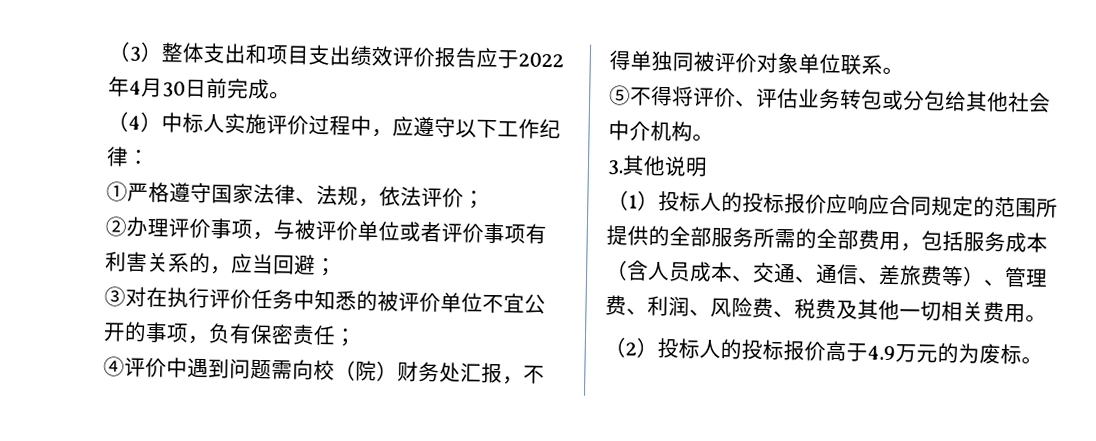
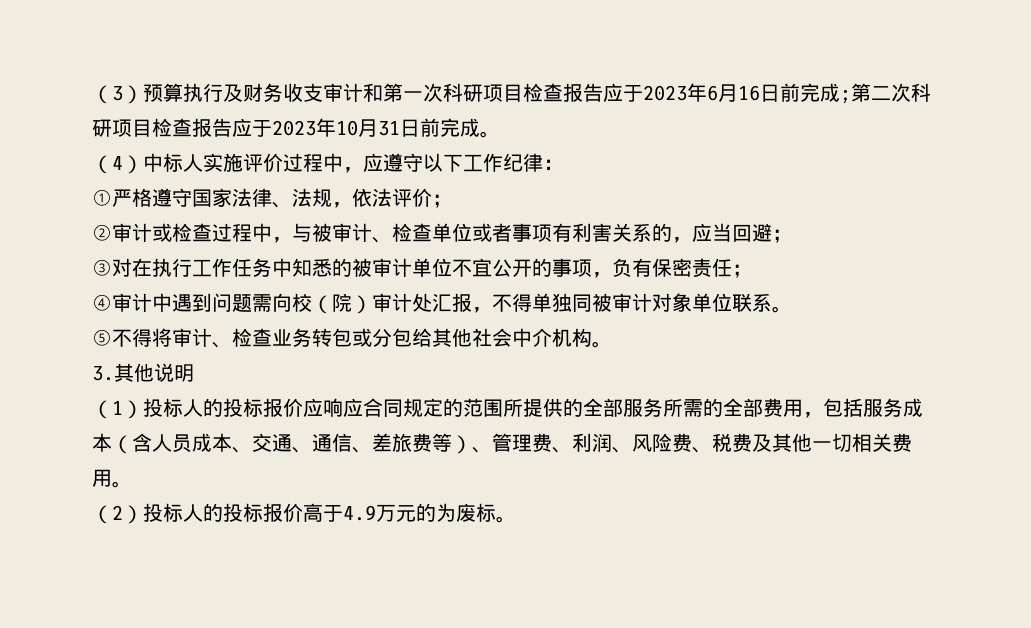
[161,42,564,69] [108,76,186,98] 整体支出和项目支出绩效评价报告应于2022年4月30 -> [143,83,931,104] [92,118,400,137] 预算执行及财务收支审计和第一次科研项目检查报告应于2023年6月16日前完成;第二次科研项目检查报告应于2023年10月31
[126,216,358,241] 办理评价事项，与被评价 -> [112,223,432,243] 审计或检查过程中，与被审计、检查
[441,223,484,243] 评价 -> (512, 232) none
[209,289,252,309] 评价 -> [192,258,232,277] 工作
[398,292,441,313] 评价 -> [372,258,412,277] 审计
[124,357,167,378] 评价 -> [112,293,152,312] 审计
[397,361,440,383] 财务 -> [372,293,412,312] 审计
[714,52,757,73] 评价 -> [612,293,652,312] 审计
[693,87,799,109] 评价、评估 -> [172,328,272,348] 审计、检查

